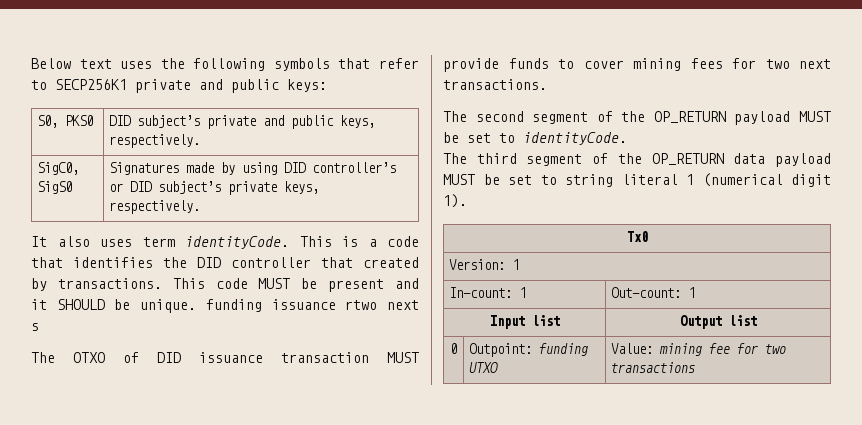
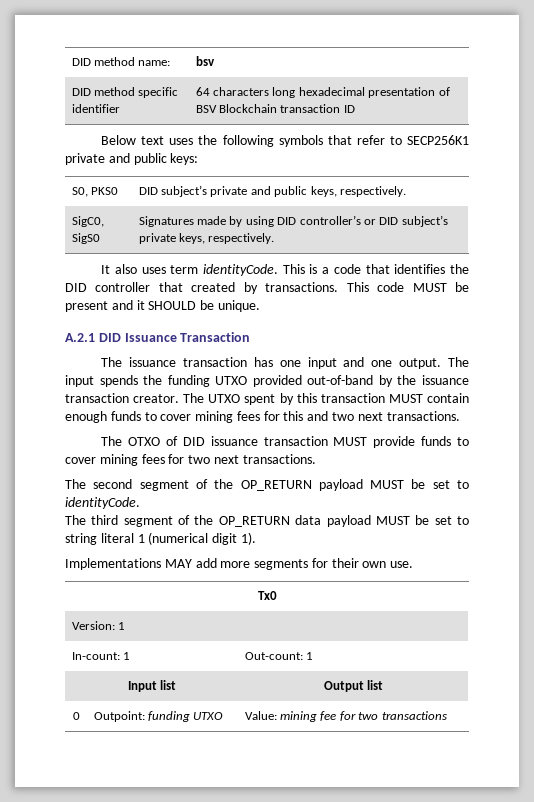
(31, 63) none -> [71,57,171,66] [195,56,215,66] [71,87,179,98] [71,104,120,113] [195,87,450,98] [195,104,355,113] DID method name: | bsv // DID method specific identifier | 64 characters long hexadecimal presentation of BSV Blockchain transaction ID //
[205,299,419,312] [31,323,39,331] funding issuance rtwo next s -> [65,332,251,342] [101,357,470,369] [65,375,469,387] [65,393,469,405] [65,411,460,423] // A.2.1 DID Issuance Transaction // The issuance transaction has one input and one output. The input spends the funding UTXO provided out-of-band by the issuance transaction creator. The UTXO spent by this transaction MUST contain enough funds to cover mining fees for this and two next transactions.
(467, 201) none -> [65,558,414,570] // Implementations MAY add more segments for their own use.

